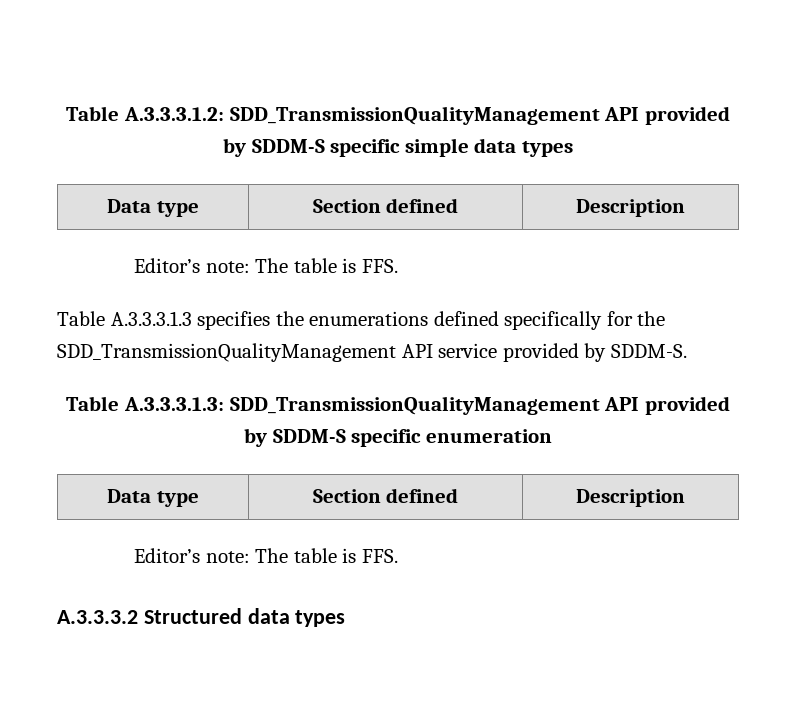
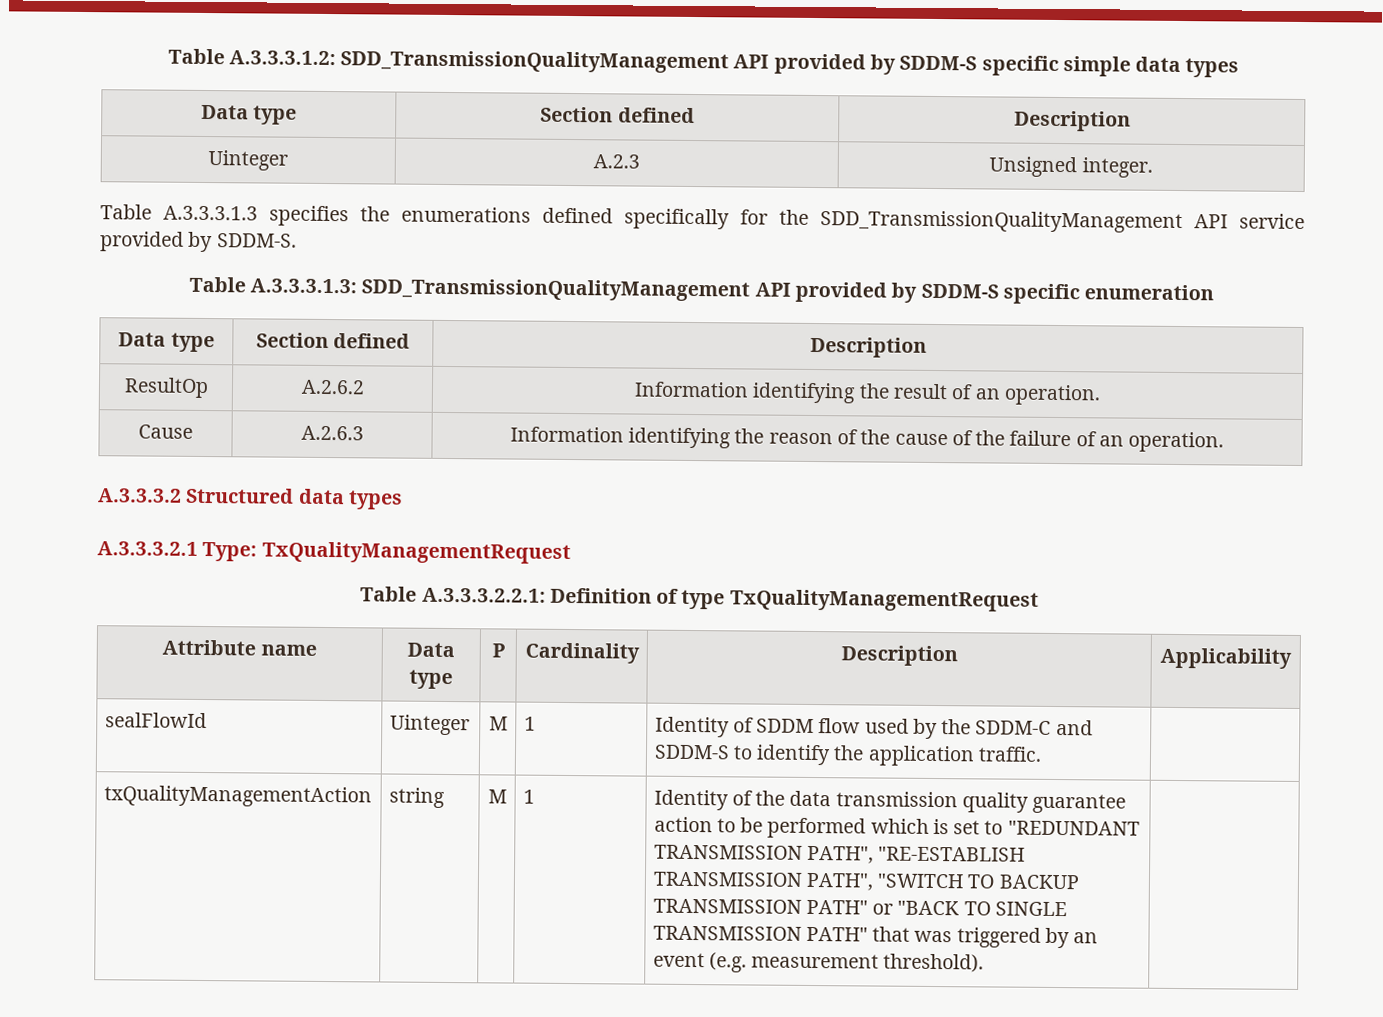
[134,258,398,273] // Editor’s note: The table is FFS. -> [208,150,288,171] [593,154,640,169] [989,156,1153,178] // Uinteger | A.2.3 | Unsigned integer.
[134,548,398,563] [57,608,346,627] // Editor’s note: The table is FFS. // A.3.3.3.2 Structured data types -> [123,377,209,399] [300,379,365,395] [634,381,1101,406] [138,424,193,439] [300,425,364,441] [509,426,1225,453] [98,487,403,510] [97,541,571,565] [360,586,1039,612] [162,639,317,656] [407,642,455,658] [409,669,453,690] [491,643,505,658] [524,642,640,664] [840,645,958,667] [1160,647,1292,669] [104,712,207,729] [389,714,470,736] [488,716,508,731] [523,716,536,731] [654,716,1093,740] [653,744,1042,767] [103,785,372,808] [388,787,445,808] [487,789,507,804] [522,789,535,804] [653,789,1127,814] [653,816,1140,839] [653,844,1026,864] [652,871,1080,891] [652,898,1067,917] [652,925,1099,949] [652,952,985,973] // ResultOp | A.2.6.2 | Information identifying the result of an operation. // Cause | A.2.6.3 | Information identifying the reason of the cause of the failure of an operation. // A.3.3.3.2 Structured data types // A.3.3.3.2.1 Type: TxQualityManagementRequest // Table A.3.3.3.2.2.1: Definition of type TxQualityManagementRequest // Attribute name | Data type | P | Cardinality | Description | Applicability // sealFlowId | Uinteger | M | 1 | Identity of SDDM flow used by the SDDM-C and SDDM-S to identify the application traffic. | // txQualityManagementAction | string | M | 1 | Identity of the data transmission quality guarantee action to be performed which is set to "REDUNDANT TRANSMISSION PATH", "RE-ESTABLISH TRANSMISSION PATH", "SWITCH TO BACKUP TRANSMISSION PATH" or "BACK TO SINGLE TRANSMISSION PATH" that was triggered by an event (e.g. measurement threshold). |

